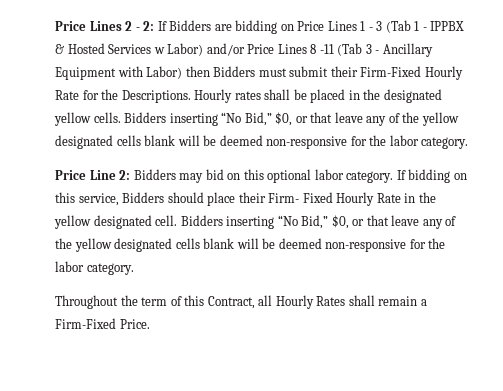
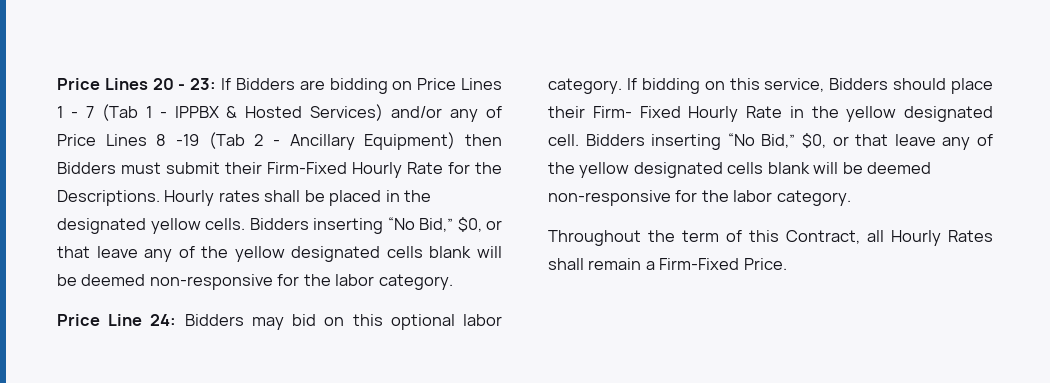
[55,21,155,31] Price Lines 2 - 2: -> [57,78,217,90] Price Lines 20 - 23:
[376,21,383,31] 3 -> [85,106,94,118] 7
[108,43,433,57] [55,66,183,80] Services w Labor) and/or Price Lines 8 -11 (Tab 3 - Ancillary Equipment with Labor) -> [310,104,503,122] [57,132,456,150] Services) and/or any of Price Lines 8 -19 (Tab 2 - Ancillary Equipment)
[119,170,131,180] 2: -> [150,314,177,326] 24:

